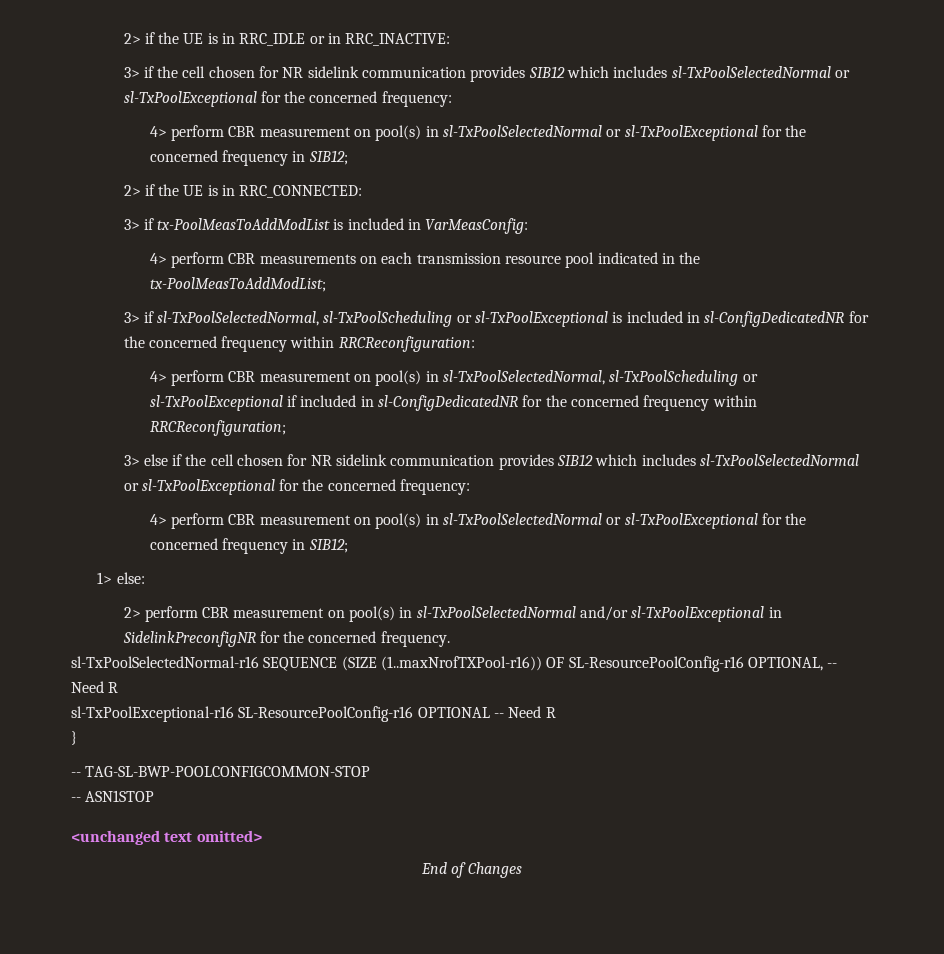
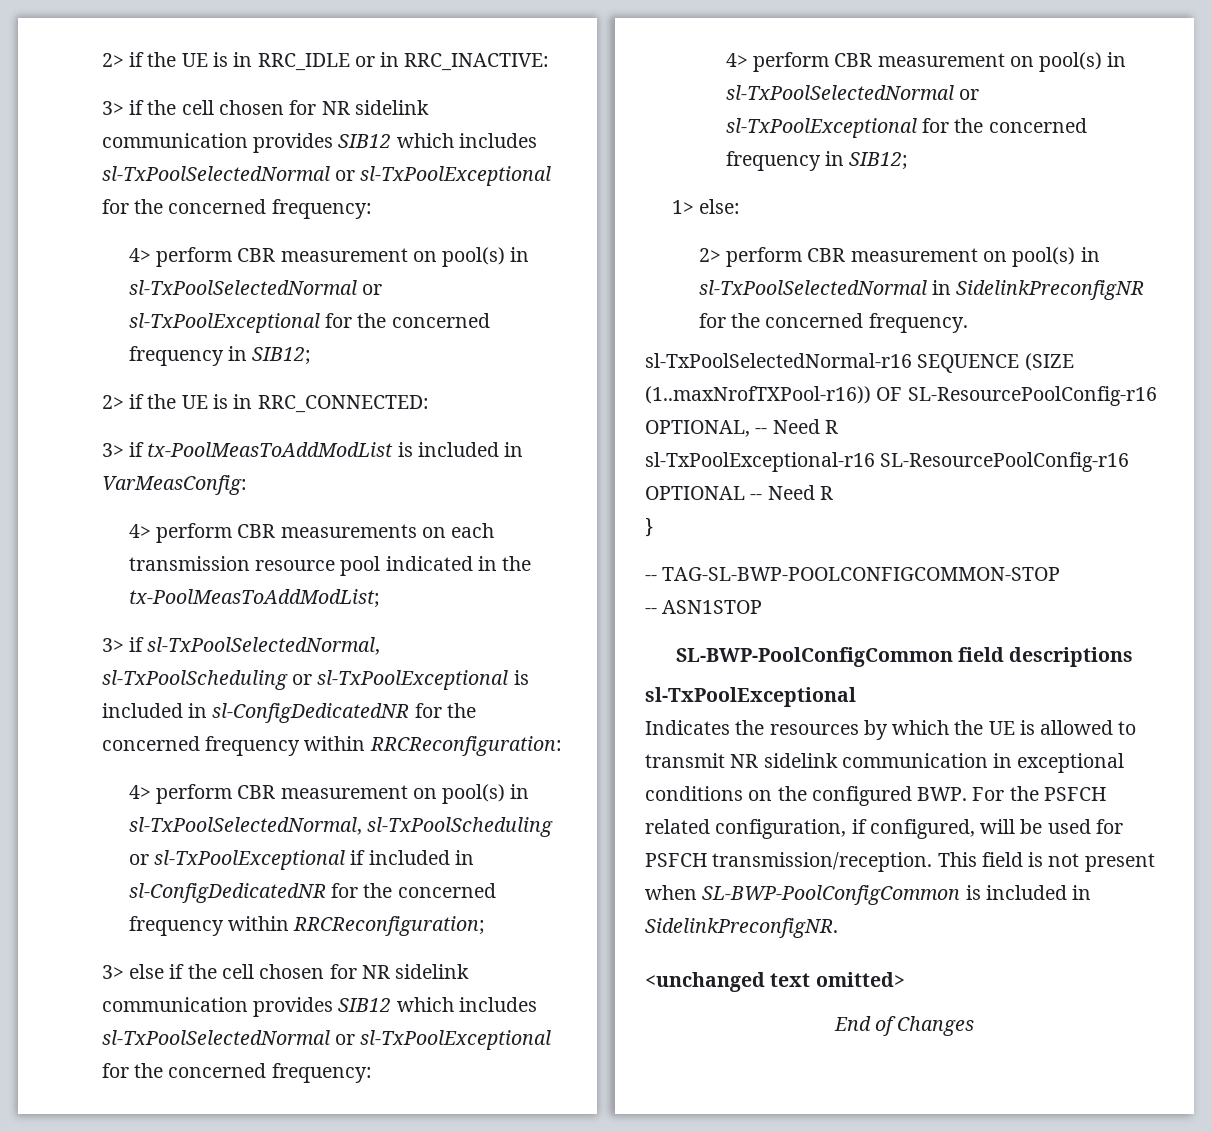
[580,606,765,622] and/or sl-TxPoolExceptional -> (927, 287) none
(155, 796) none -> [675,647,1134,667] [645,687,856,707] [645,720,1137,740] [645,753,1125,773] [645,786,1106,806] [645,819,1123,839] [645,852,1155,872] [645,885,1092,905] [645,918,838,938] // SL-BWP-PoolConfigCommon field descriptions // sl-TxPoolExceptional // Indicates the resources by which the UE is allowed to transmit NR sidelink communication in exceptional conditions on the configured BWP. For the PSFCH related configuration, if configured, will be used for PSFCH transmission/reception. This field is not present when SL-BWP-PoolConfigCommon is included in SidelinkPreconfigNR.

